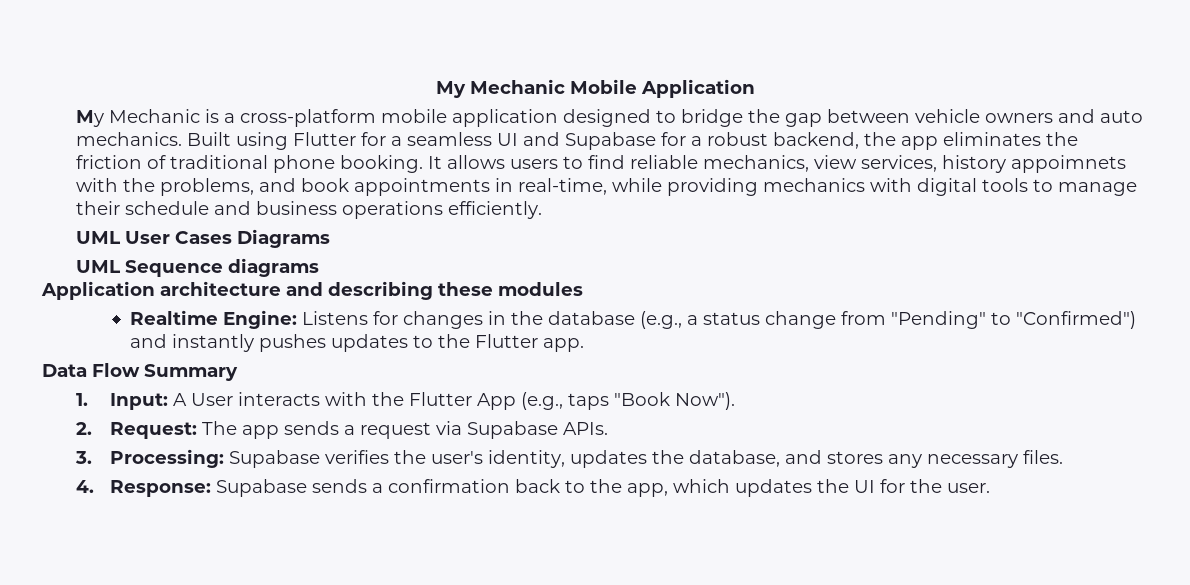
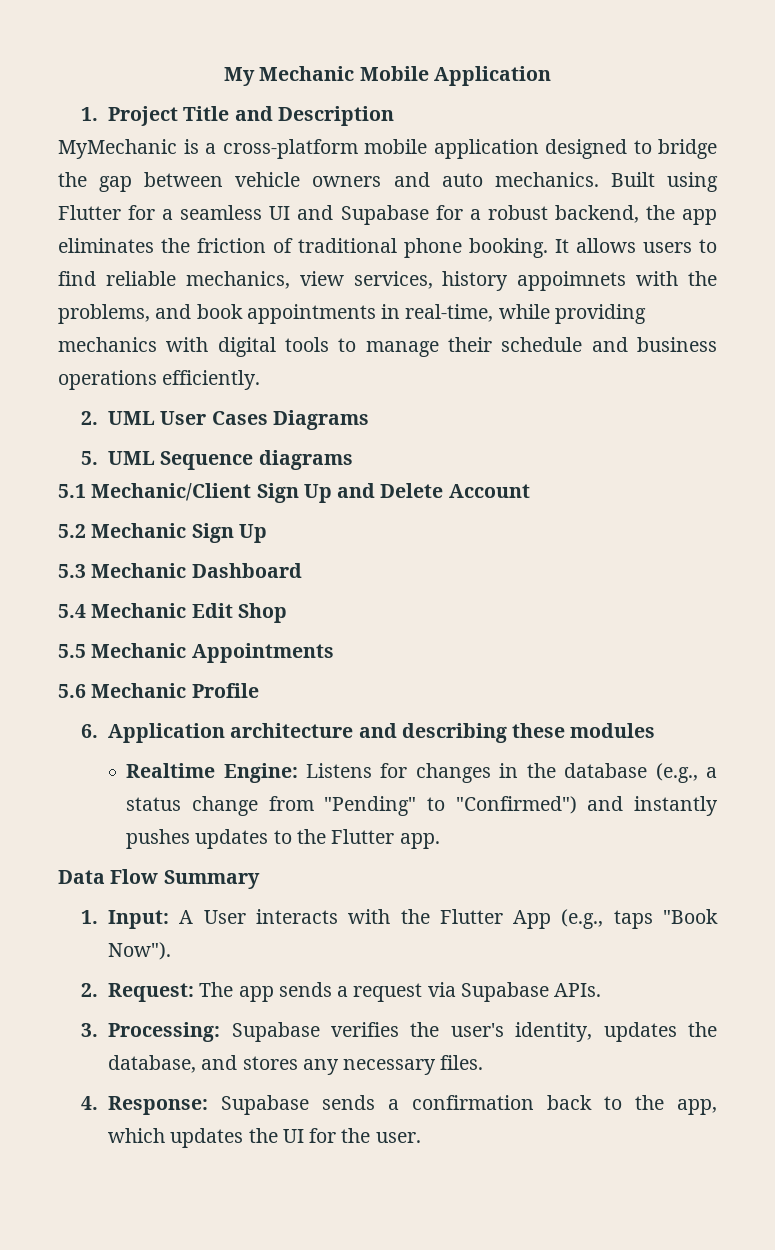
[75,109,200,127] My Mechanic -> [81,106,394,126] [58,139,177,159] 1. Project Title and Description // MyMechanic
(542, 210) none -> [81,411,99,425] 2.
(330, 238) none -> [81,451,99,465] 5.
(319, 267) none -> [58,483,530,503] [58,523,267,543] [58,563,302,578] [58,603,287,623] [58,643,334,663] [58,683,259,698] [81,724,99,738] 5.1 Mechanic/Client Sign Up and Delete Account // 5.2 Mechanic Sign Up // 5.3 Mechanic Dashboard // 5.4 Mechanic Edit Shop // 5.5 Mechanic Appointments // 5.6 Mechanic Profile // 6.

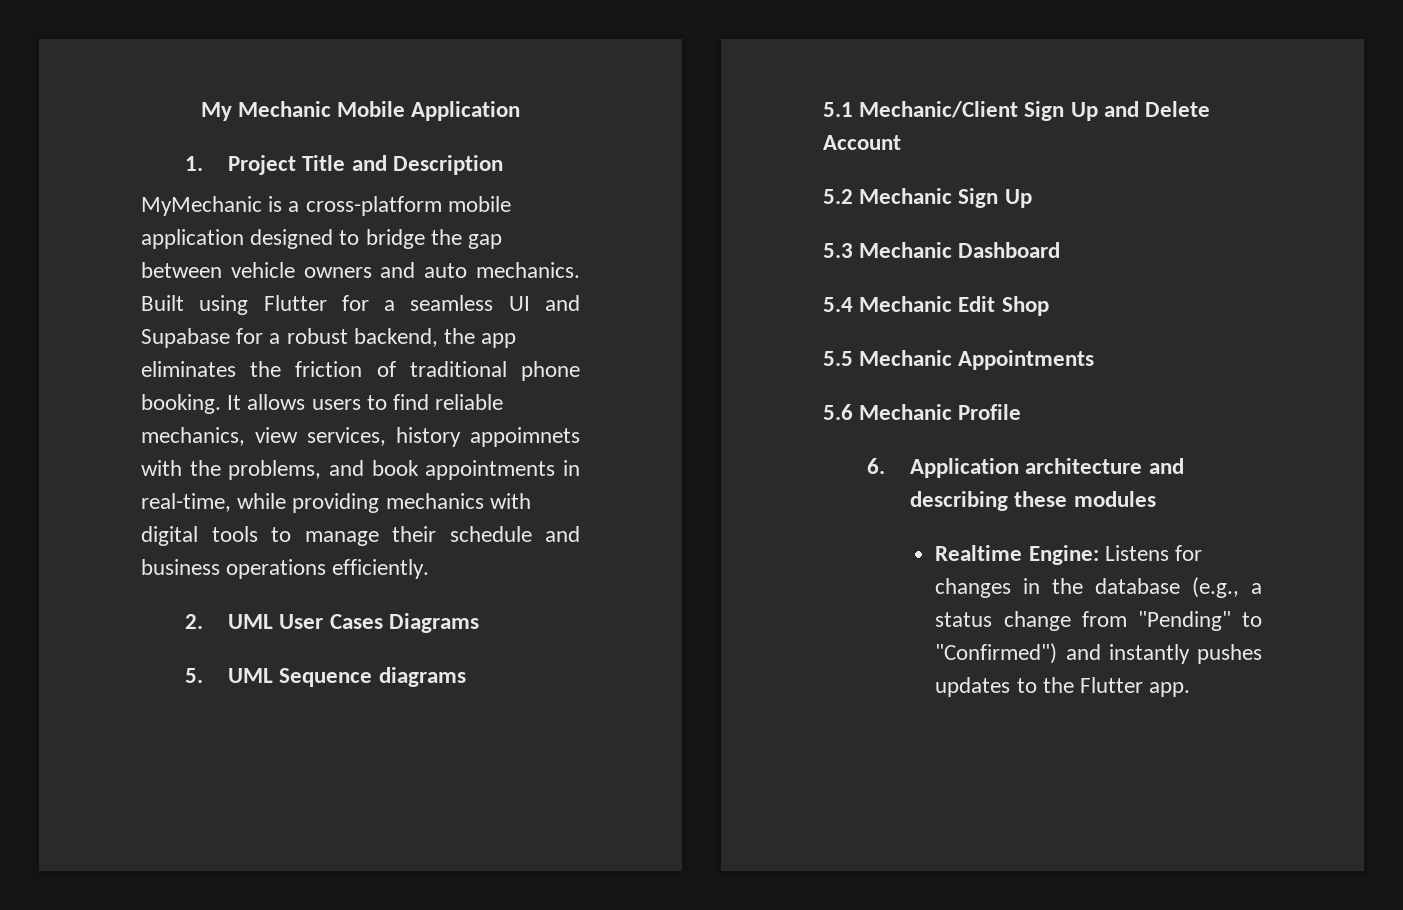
[58,869,260,889] [81,909,718,929] [108,942,172,960] [81,982,602,1002] [81,1022,717,1042] [108,1055,484,1075] [81,1095,717,1115] [108,1128,421,1148] // Data Flow Summary // 1. Input: A User interacts with the Flutter App (e.g., taps "Book Now"). // 2. Request: The app sends a request via Supabase APIs. // 3. Processing: Supabase verifies the user's identity, updates the database, and stores any necessary files. // 4. Response: Supabase sends a confirmation back to the app, which updates the UI for the user. -> (1191, 689) none

